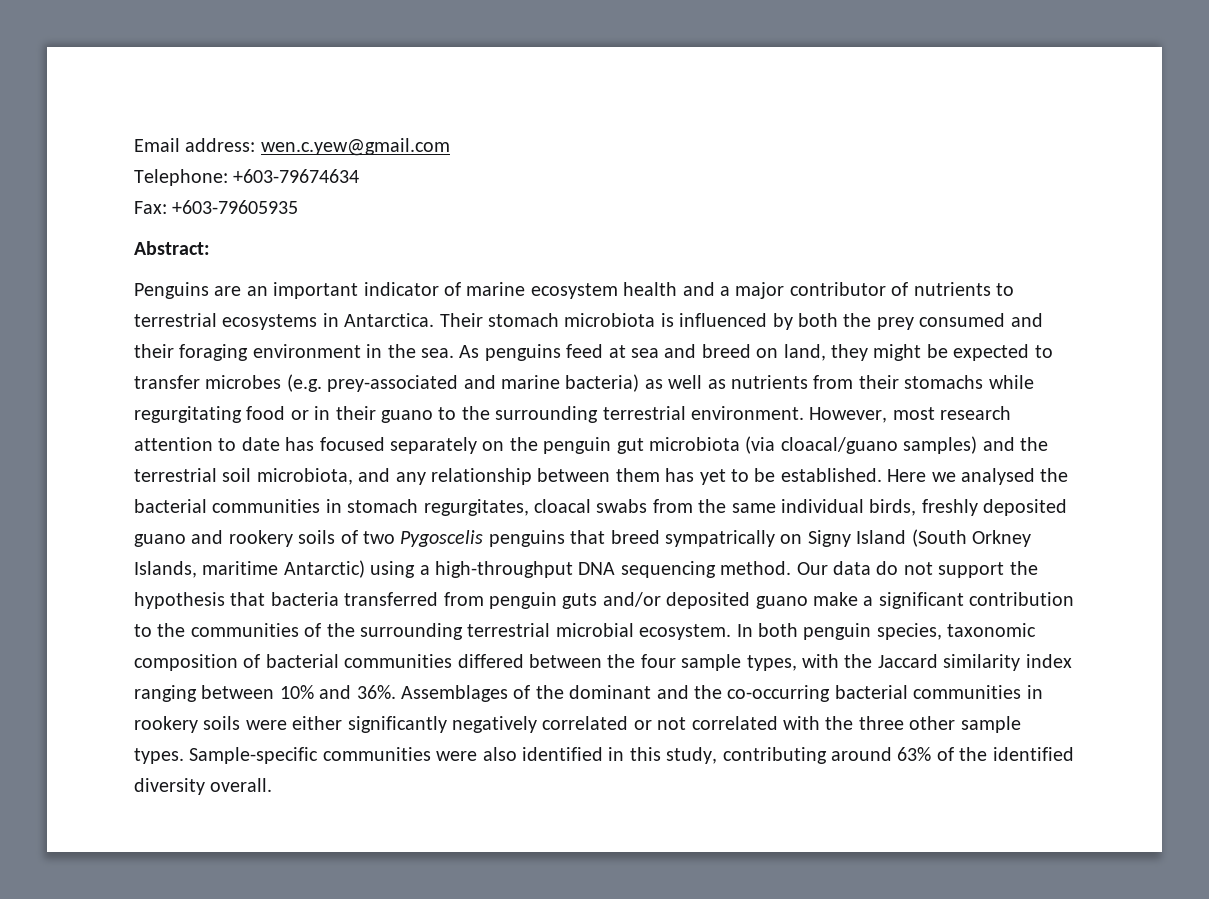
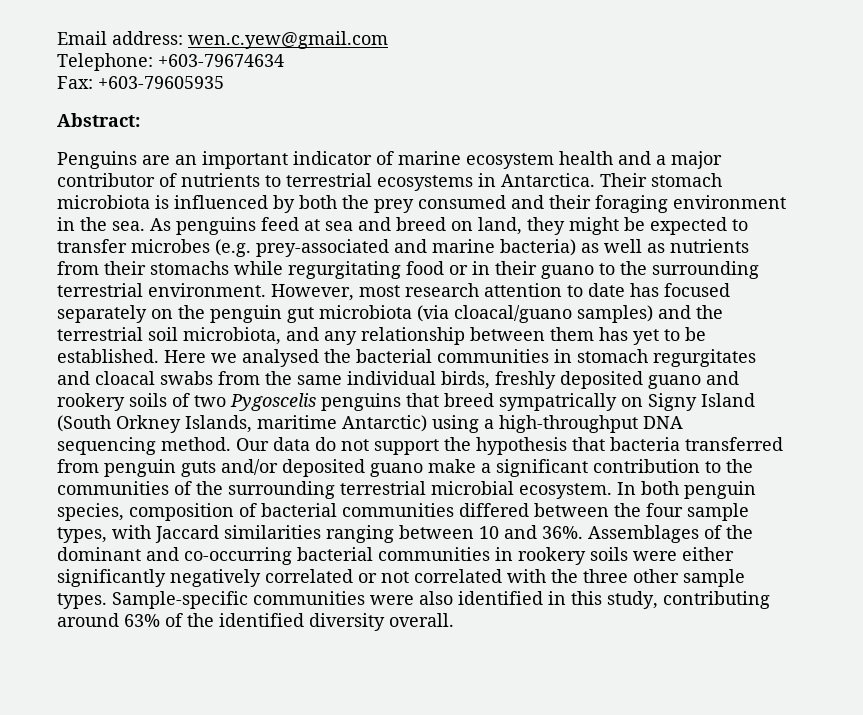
[423,499,529,516] regurgitates, -> [653,349,756,367] [57,371,90,385] regurgitates and
[947,623,1037,637] taxonomic -> (124, 512) none
[844,654,1072,671] the Jaccard similarity index -> [155,525,321,543] Jaccard similarities
[279,685,314,699] 10% -> [479,526,499,539] 10
[693,685,722,699] the -> (179, 554) none

